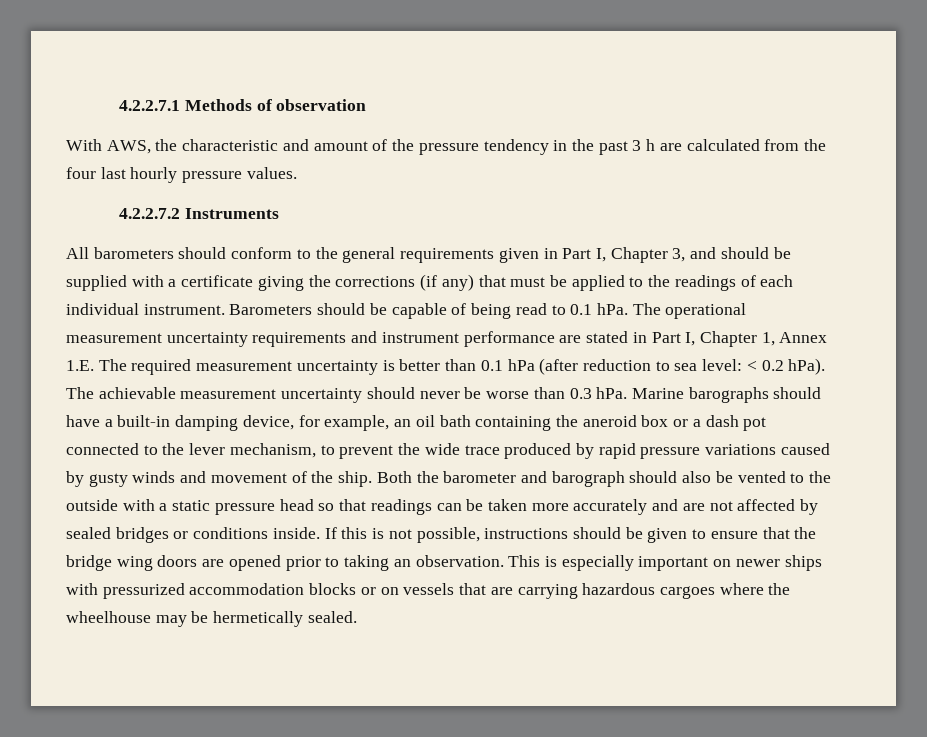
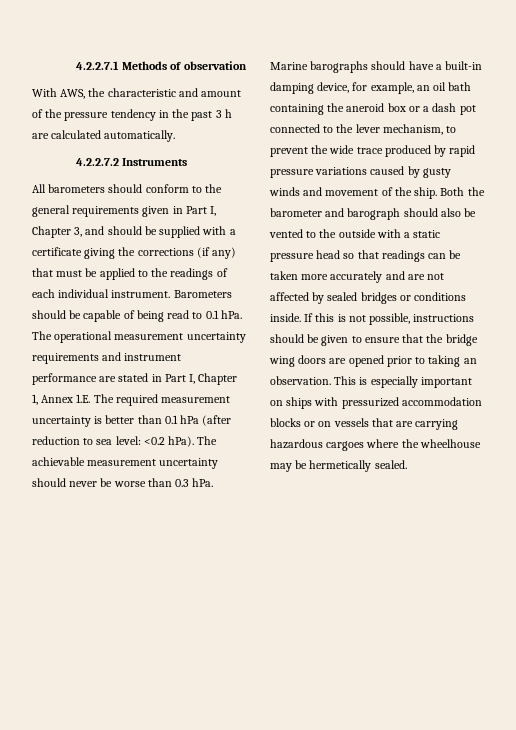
[764,139,827,151] [66,167,297,183] from the four last hourly pressure values. -> [104,130,176,142] automatically.
[746,360,784,371] < 0.2 -> [143,437,165,445] <0.2
[735,559,780,567] newer -> (283, 403) none

